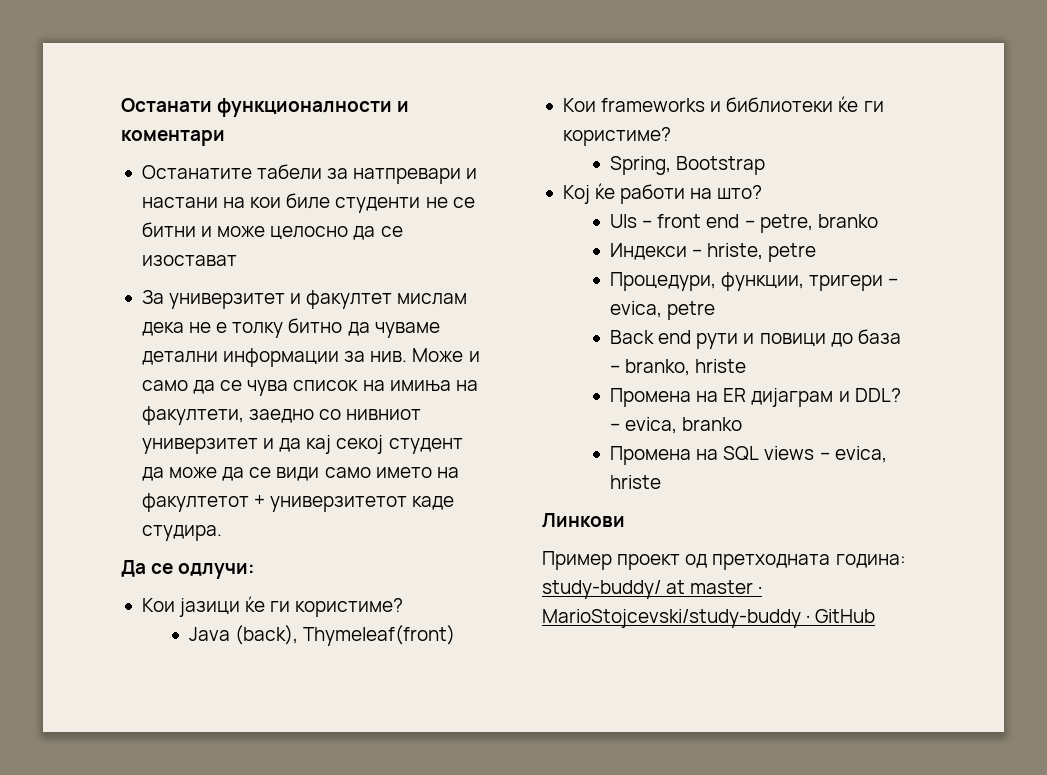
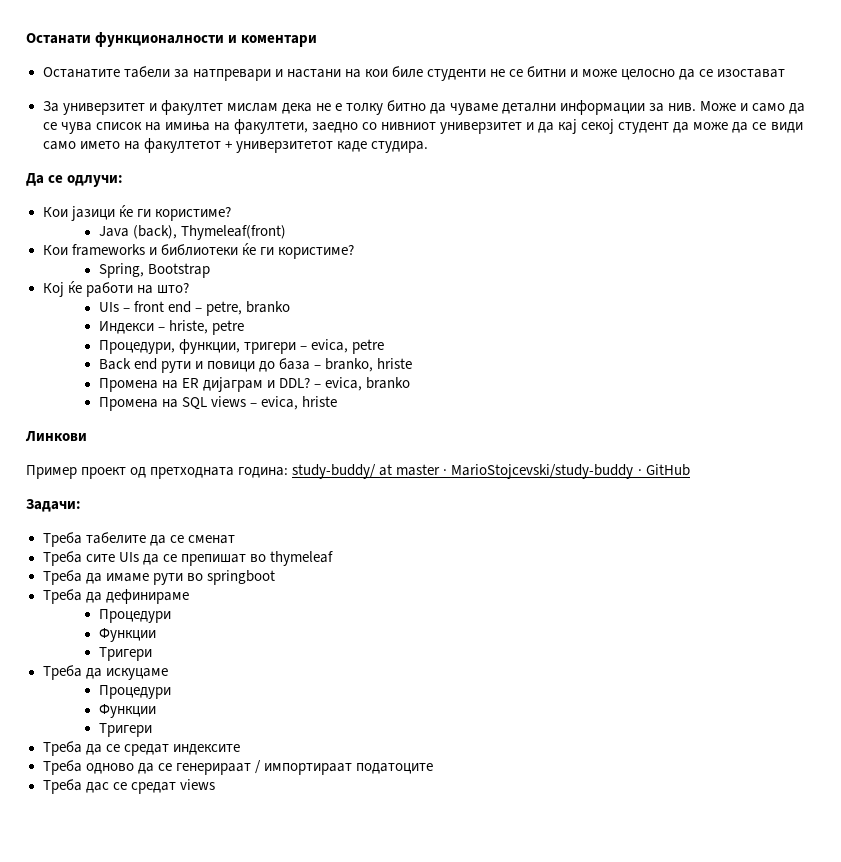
(876, 616) none -> [26,499,81,512] [42,532,235,547] [42,551,333,566] [42,570,275,585] [42,589,189,604] [98,609,171,623] [98,628,156,642] [98,647,152,661] [42,665,168,680] [98,685,171,699] [98,704,156,718] [98,723,152,737] [42,741,240,756] [42,760,433,775] [42,779,215,794] // Задачи: // Треба табелите да се сменат // Треба сите UIs да се препишат во thymeleaf // Треба да имаме рути во springboot // Треба да дефинираме // Процедури // Функции // Тригери // Треба да искуцаме // Процедури // Функции // Тригери // Треба да се средат индексите // Треба одново да се генерираат / импортираат податоците // Треба дас се средат views

